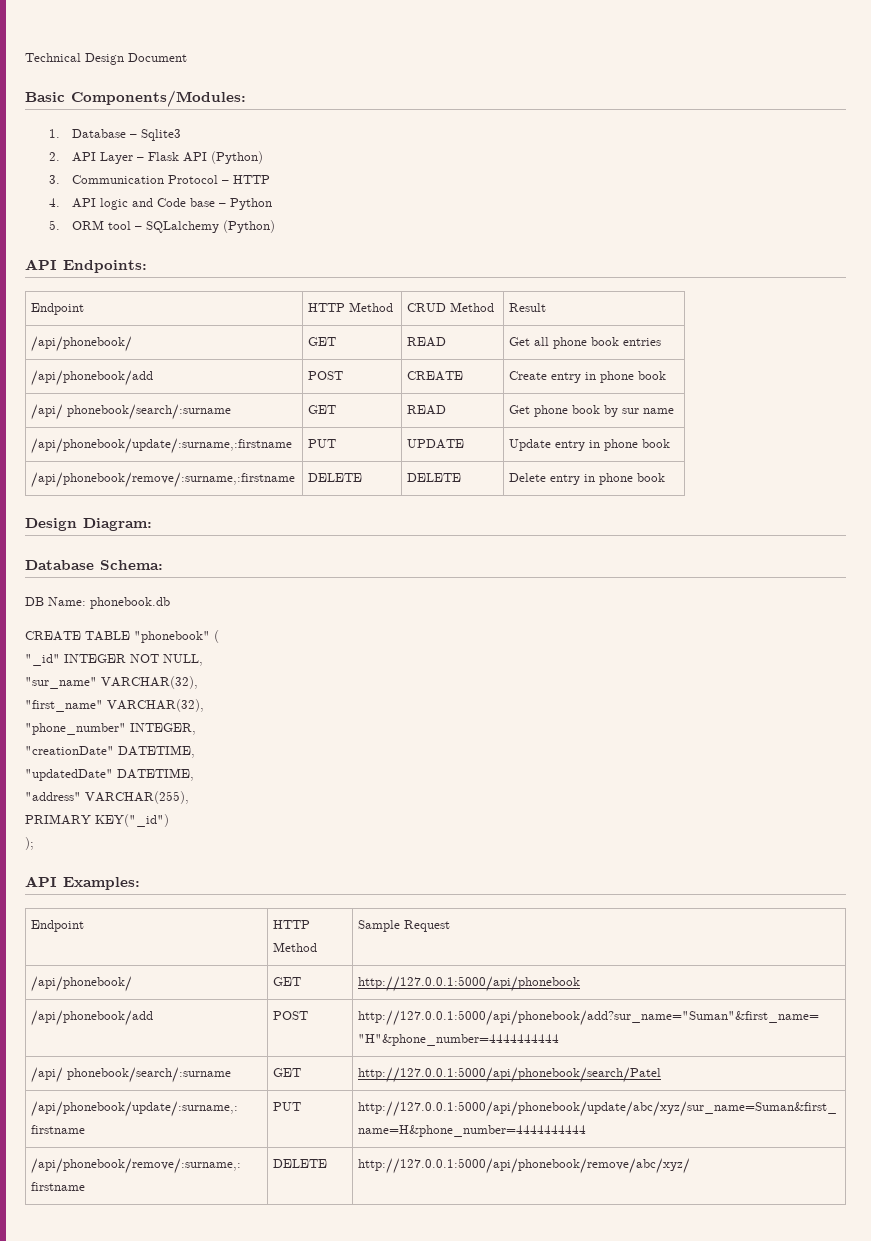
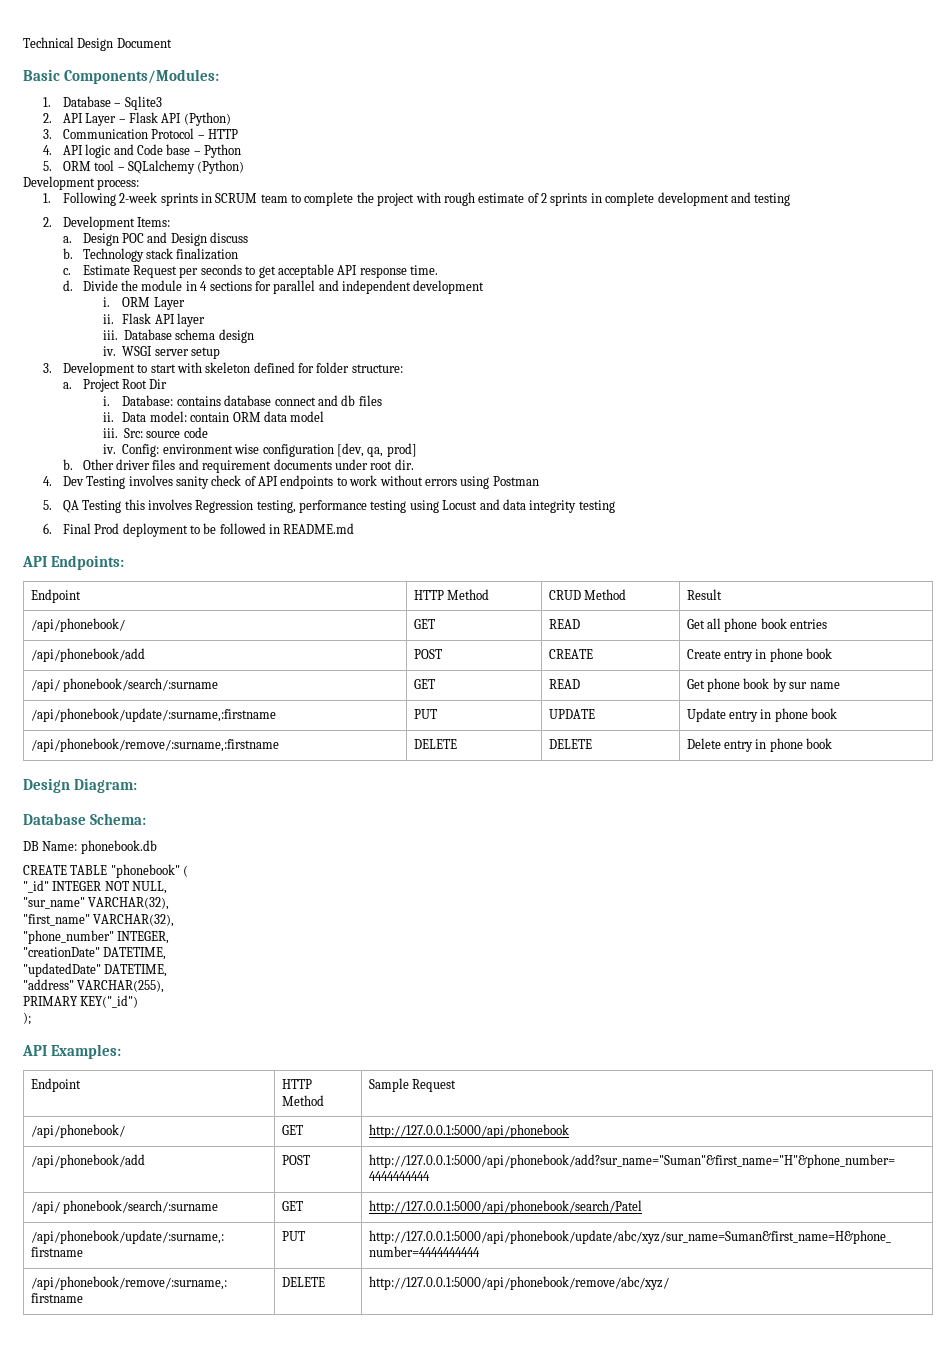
(276, 226) none -> [23,176,140,190] [42,192,791,206] [42,216,171,230] [62,232,249,246] [62,248,239,262] [62,264,439,278] [62,280,485,294] [102,297,185,310] [102,313,206,327] [102,329,254,343] [102,346,221,359] [42,362,403,376] [62,379,168,392] [102,395,382,406] [102,411,325,422] [102,427,208,438] [102,443,417,457] [62,459,414,473] [42,475,539,489] [42,499,615,513] [42,523,355,537] // Development process: // 1. Following 2-week sprints in SCRUM team to complete the project with rough estimate of 2 sprints in complete development and testing // 2. Development Items: // a. Design POC and Design discuss // b. Technology stack finalization // c. Estimate Request per seconds to get acceptable API response time. // d. Divide the module in 4 sections for parallel and independent development // i. ORM Layer // ii. Flask API layer // iii. Database schema design // iv. WSGI server setup // 3. Development to start with skeleton defined for folder structure: // a. Project Root Dir // i. Database: contains database connect and db files // ii. Data model: contain ORM data model // iii. Src: source code // iv. Config: environment wise configuration [dev, qa, prod] // b. Other driver files and requirement documents under root dir. // 4. Dev Testing involves sanity check of API endpoints to work without errors using Postman // 5. QA Testing this involves Regression testing, performance testing using Locust and data integrity testing // 6. Final Prod deployment to be followed in README.md

